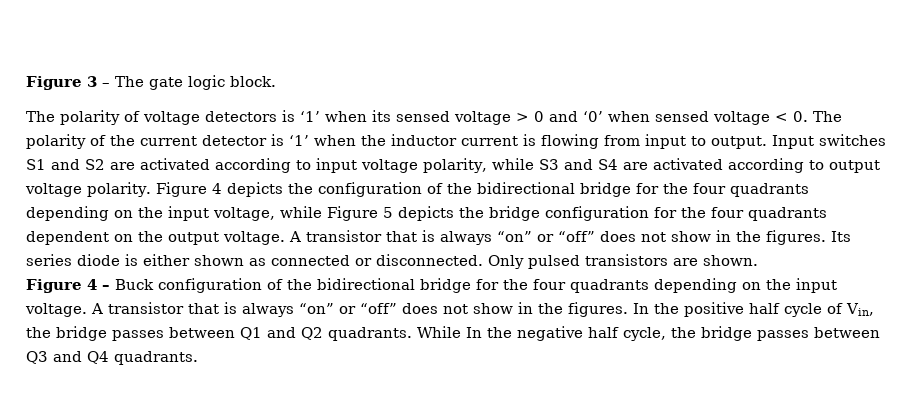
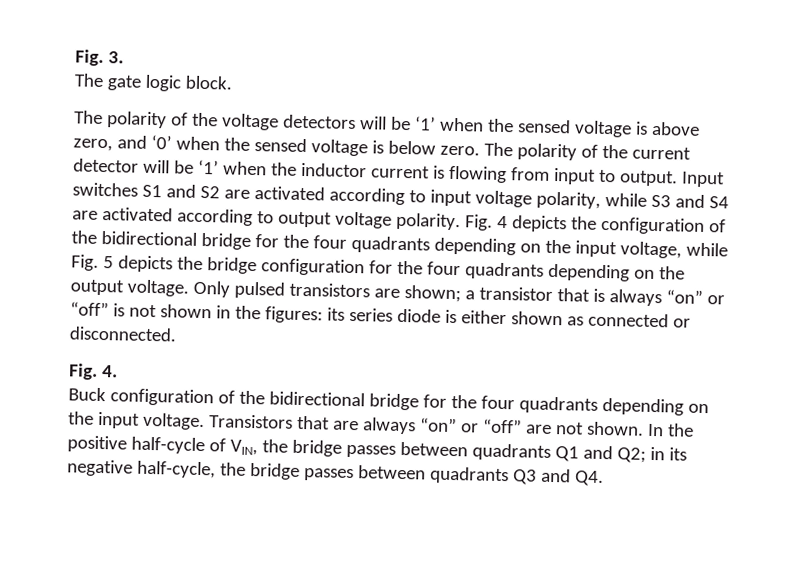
[26,76,110,90] Figure 3 – -> [75,49,124,66] Fig. 3. //
(140, 116) none -> [191,112,218,127] the
[282,110,544,125] is ‘1’ when its sensed voltage > 0 -> [359,116,700,138] [73,138,113,152] will be ‘1’ when the sensed voltage is above zero,
[655,111,808,125] sensed voltage < 0. -> [223,137,480,157] the sensed voltage is below zero.
[271,134,284,146] is -> [142,159,194,174] will be
[155,182,207,197] Figure -> [464,214,493,231] Fig.
[327,206,378,221] Figure -> [71,254,99,271] Fig.
[26,231,109,245] dependent -> [547,263,630,282] depending
[289,230,852,245] A transistor that is always “on” or “off” does not show in the figures. Its -> [192,280,725,307] [70,301,345,324] Only pulsed transistors are shown; a transistor that is always “on” or “off” is not shown in the figures: its
[488,254,758,269] [26,279,110,293] Only pulsed transistors are shown. // Figure 4 – -> [68,363,118,380] // Fig. 4. //
[91,302,875,317] [26,326,235,341] A transistor that is always “on” or “off” does not show in the figures. In the positive half cycle of Vin, the bridge passes between -> [208,414,694,437] [67,435,551,461] Transistors that are always “on” or “off” are not shown. In the positive half-cycle of VIN, the bridge passes between quadrants
[301,326,880,341] Q2 quadrants. While In the negative half cycle, the bridge passes between -> [616,446,687,463] [67,459,509,485] Q2; in its negative half-cycle, the bridge passes between quadrants
[87,351,198,365] Q4 quadrants. -> [573,470,604,487] Q4.

